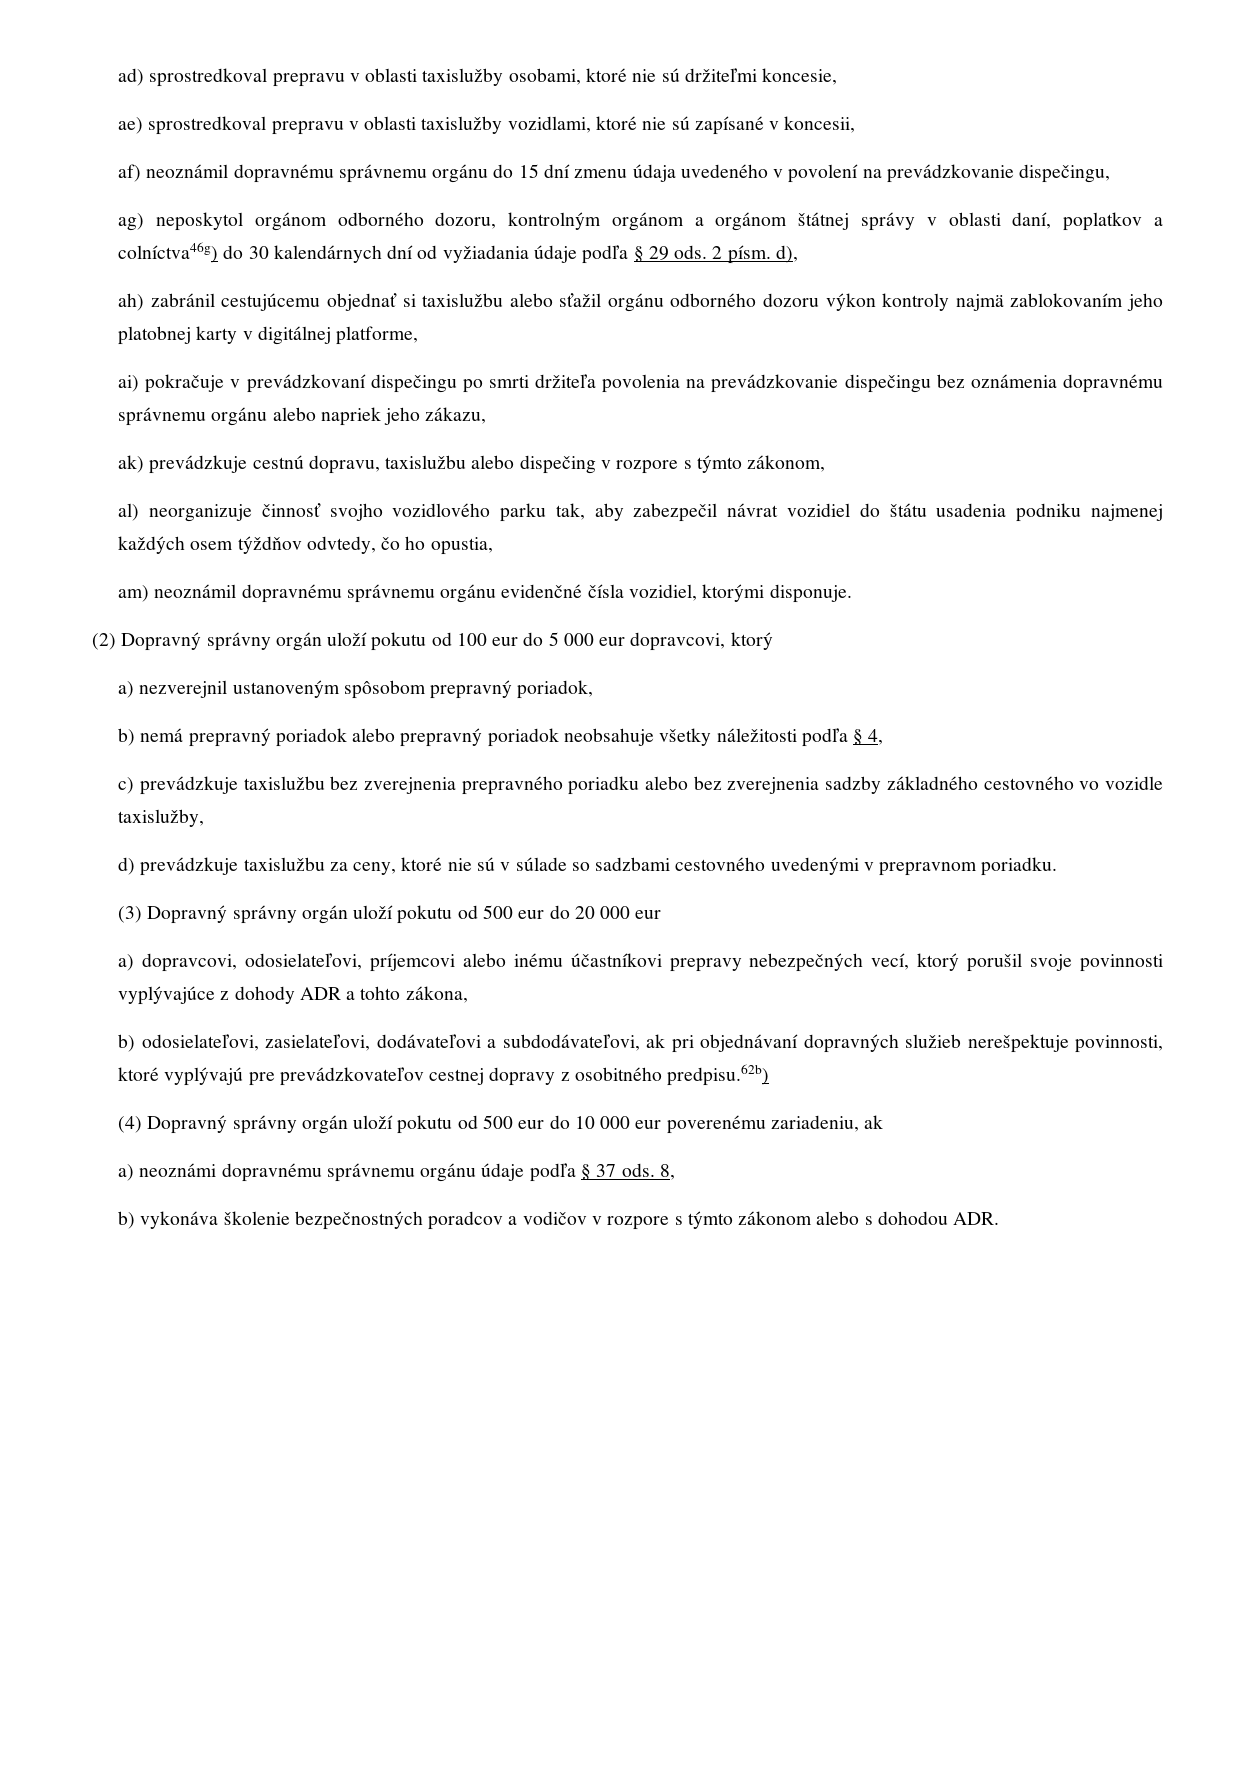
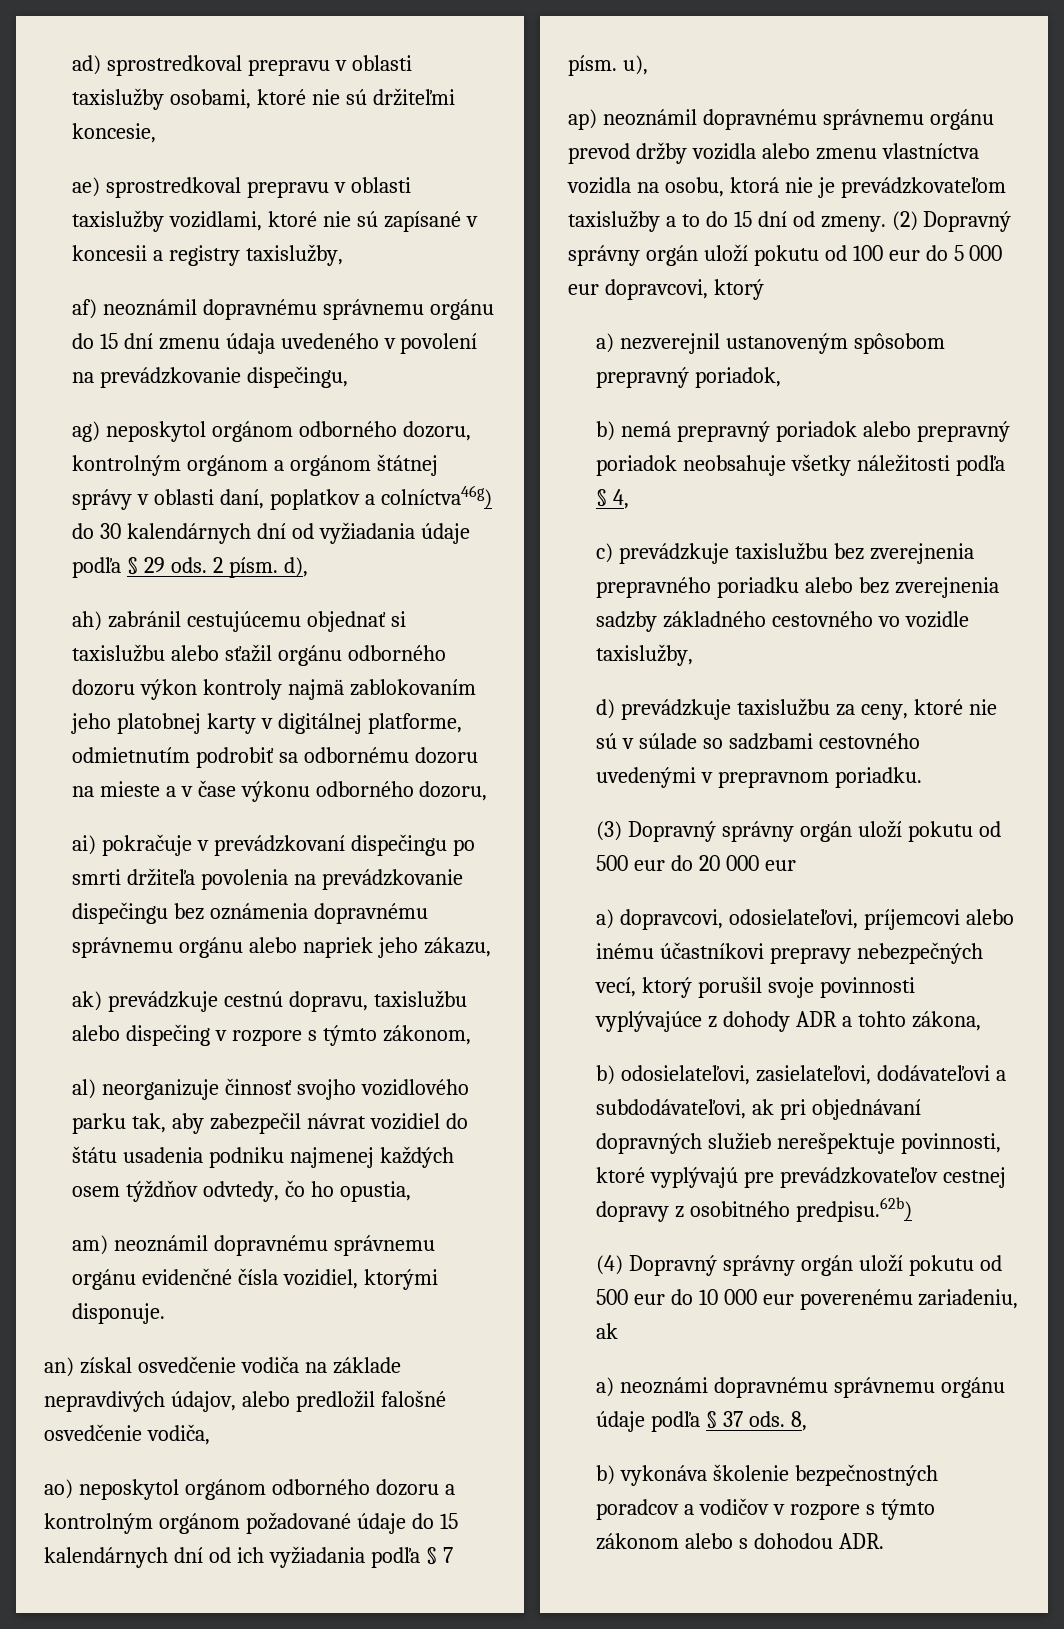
[784,116,856,133] koncesii, -> [71,244,343,266] koncesii a registry taxislužby,
(419, 335) none -> [71,747,478,768] [71,780,488,802] odmietnutím podrobiť sa odbornému dozoru na mieste a v čase výkonu odborného dozoru,
(852, 593) none -> [44,1356,401,1377] [44,1390,446,1412] [44,1424,210,1445] [44,1479,455,1500] [44,1512,458,1534] [44,1546,453,1568] [568,55,648,76] [568,109,994,130] [568,142,979,164] [567,177,1006,198] [568,210,886,232] an) získal osvedčenie vodiča na základe nepravdivých údajov, alebo predložil falošné osvedčenie vodiča, // ao) neposkytol orgánom odborného dozoru a kontrolným orgánom požadované údaje do 15 kalendárnych dní od ich vyžiadania podľa § 7 písm. u), // ap) neoznámil dopravnému správnemu orgánu prevod držby vozidla alebo zmenu vlastníctva vozidla na osobu, ktorá nie je prevádzkovateľom taxislužby a to do 15 dní od zmeny.

